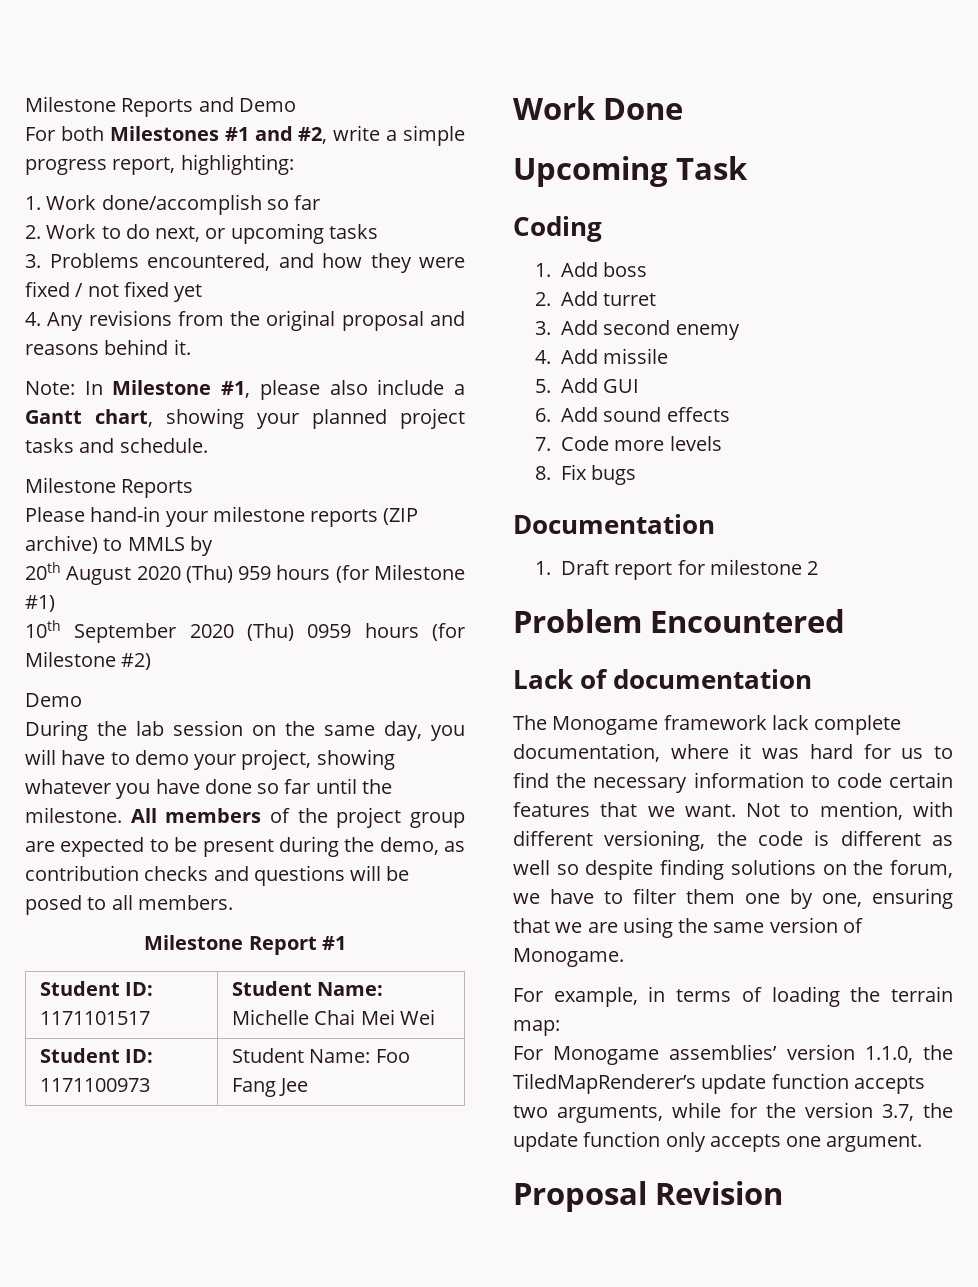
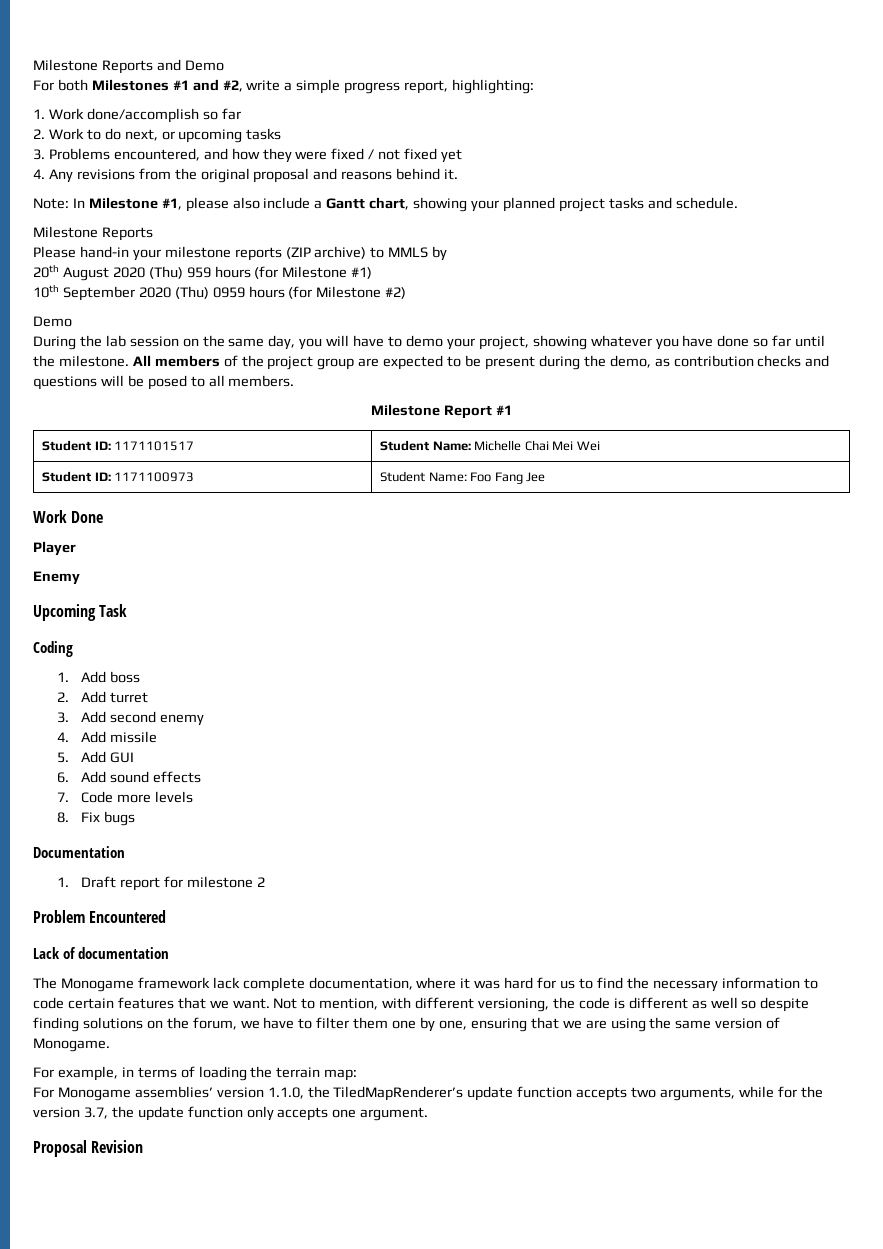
(684, 109) none -> [33,541,76,556] [33,571,80,585] // Player // Enemy

